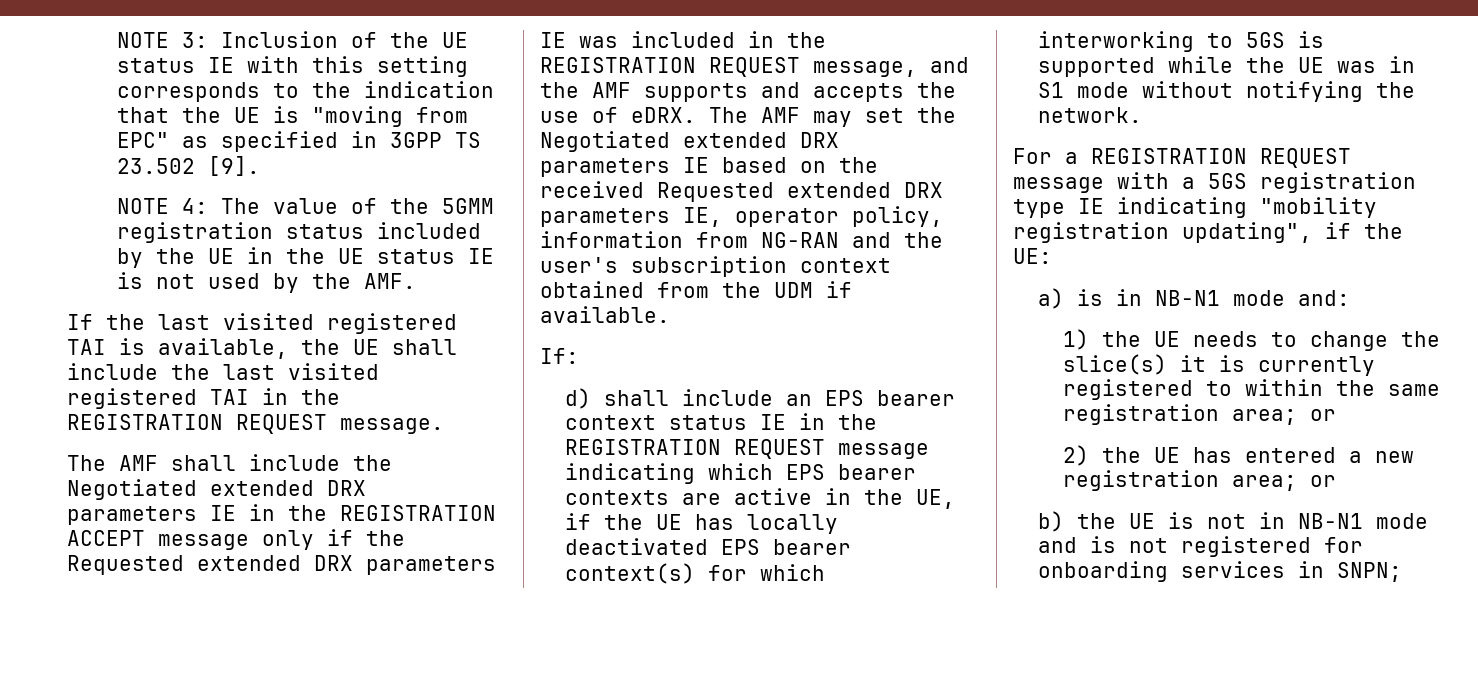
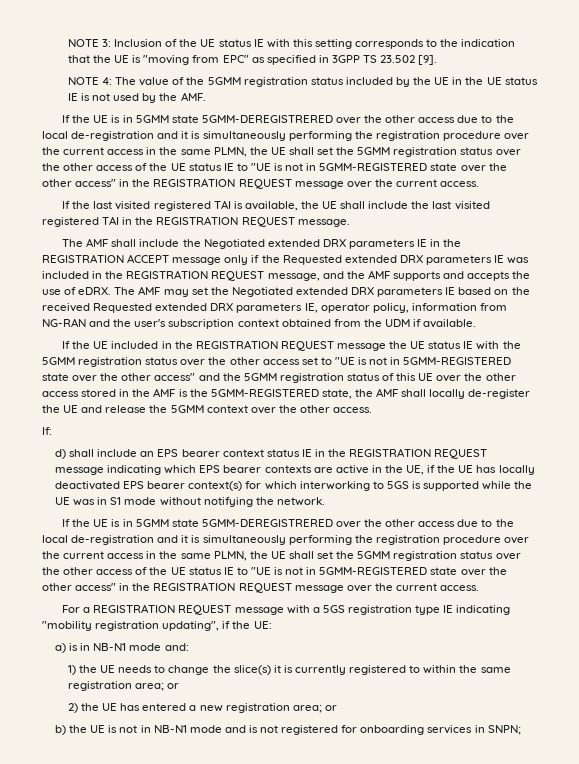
(416, 281) none -> [62,115,514,124] [42,131,530,141] [42,147,521,157] [42,163,507,172] [42,178,480,189] // If the UE is in 5GMM state 5GMM-DEREGISTRERED over the other access due to the local de-registration and it is simultaneously performing the registration procedure over the current access in the same PLMN, the UE shall set the 5GMM registration status over the other access of the UE status IE to "UE is not in 5GMM-REGISTERED state over the other access" in the REGISTRATION REQUEST message over the current access.
(670, 314) none -> [62,340,521,351] [42,357,512,367] [42,373,516,383] [42,388,531,399] [42,405,373,414] // If the UE included in the REGISTRATION REQUEST message the UE status IE with the 5GMM registration status over the other access set to "UE is not in 5GMM-REGISTERED state over the other access" and the 5GMM registration status of this UE over the other access stored in the AMF is the 5GMM-REGISTERED state, the AMF shall locally de-register the UE and release the 5GMM context over the other access.
(1142, 115) none -> [62,519,514,528] [42,535,530,545] [42,551,521,561] [42,567,507,576] [42,582,480,593] // If the UE is in 5GMM state 5GMM-DEREGISTRERED over the other access due to the local de-registration and it is simultaneously performing the registration procedure over the current access in the same PLMN, the UE shall set the 5GMM registration status over the other access of the UE status IE to "UE is not in 5GMM-REGISTERED state over the other access" in the REGISTRATION REQUEST message over the current access.

